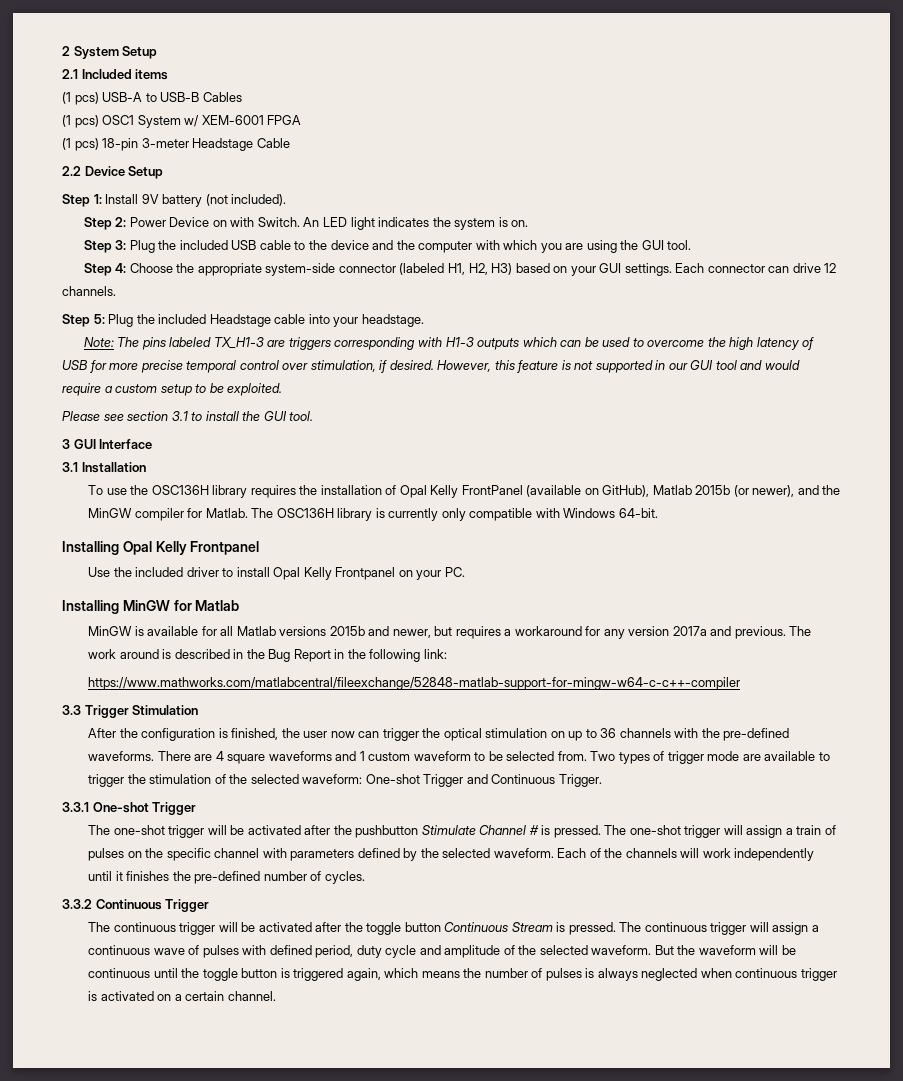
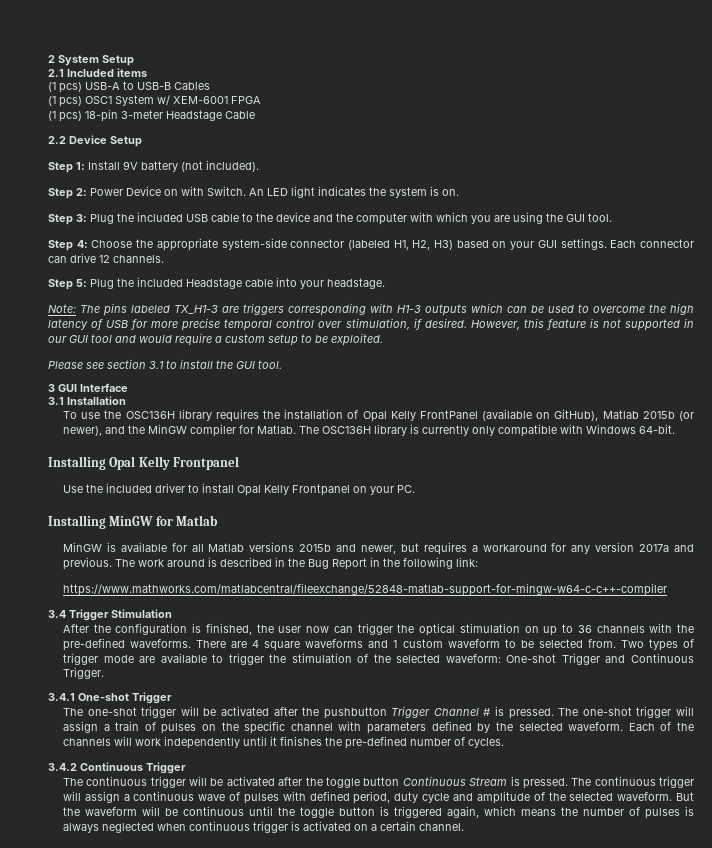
[62,705,81,715] 3.3 -> [48,610,66,618] 3.4
[62,802,89,812] 3.3.1 -> [48,693,75,701] 3.4.1
[421,825,476,835] Stimulate -> [391,706,431,718] Trigger
[62,899,92,909] 3.3.2 -> [48,763,77,771] 3.4.2

